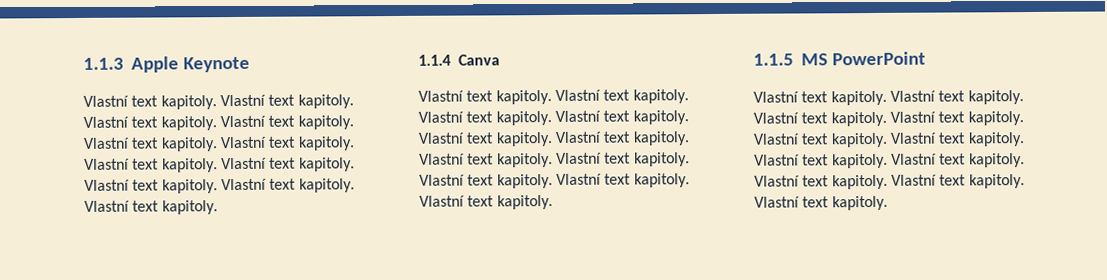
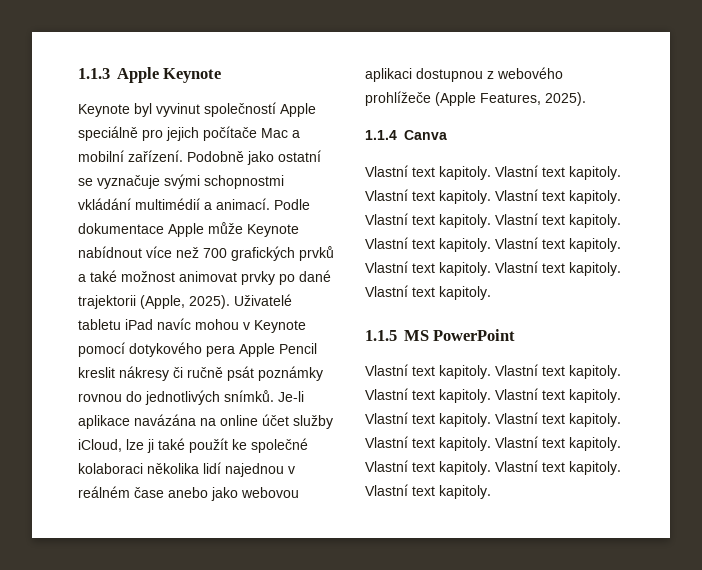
[83,94,354,110] [83,115,354,131] [83,136,355,152] [84,157,355,173] [84,178,355,194] [84,200,218,215] Vlastní text kapitoly. Vlastní text kapitoly. Vlastní text kapitoly. Vlastní text kapitoly. Vlastní text kapitoly. Vlastní text kapitoly. Vlastní text kapitoly. Vlastní text kapitoly. Vlastní text kapitoly. Vlastní text kapitoly. Vlastní text kapitoly. -> [78,102,316,117] [78,126,300,141] [78,150,321,165] [78,174,284,189] [78,198,310,210] [78,222,299,237] [78,246,334,261] [78,270,331,285] [78,294,292,309] [78,318,306,333] [78,342,317,357] [78,366,323,381] [78,390,304,405] [78,414,333,429] [78,438,308,453] [78,462,295,477] [78,486,299,501] [365,67,563,82] [365,91,586,106] Keynote byl vyvinut společností Apple speciálně pro jejich počítače Mac a mobilní zařízení. Podobně jako ostatní se vyznačuje svými schopnostmi vkládání multimédií a animací. Podle dokumentace Apple může Keynote nabídnout více než 700 grafických prvků a také možnost animovat prvky po dané trajektorii (Apple, 2025). Uživatelé tabletu iPad navíc mohou v Keynote pomocí dotykového pera Apple Pencil kreslit nákresy či ručně psát poznámky rovnou do jednotlivých snímků. Je-li aplikace navázána na online účet služby iCloud, lze ji také použít ke společné kolaboraci několika lidí najednou v reálném čase anebo jako webovou aplikaci dostupnou z webového prohlížeče (Apple Features, 2025).

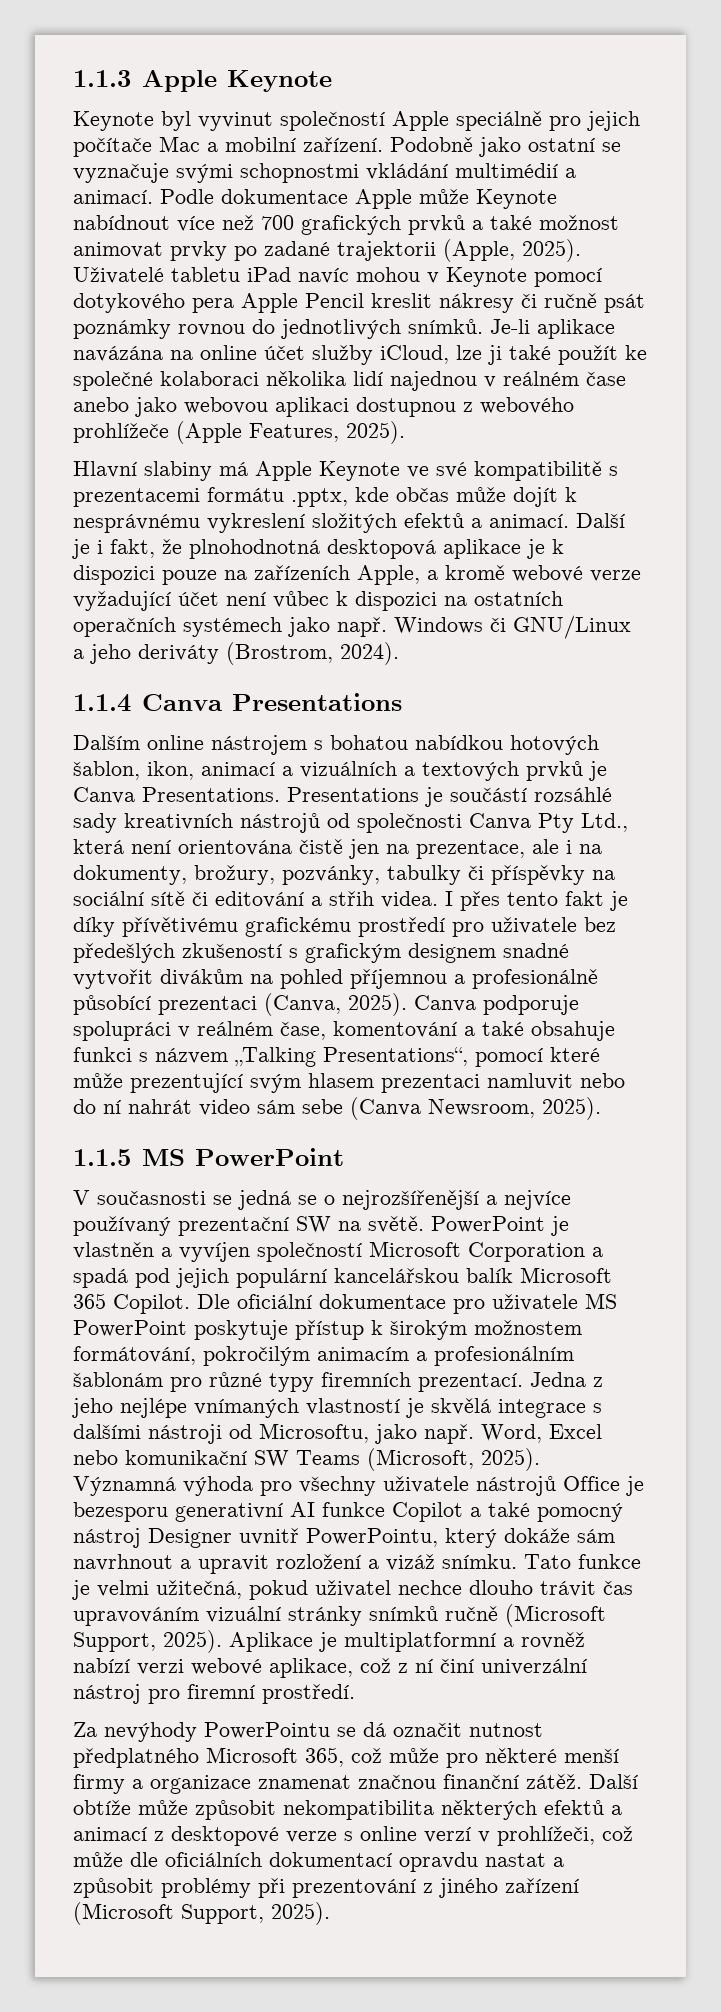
[299,270,331,282] dané -> [264,241,330,256] zadané
[365,130,447,140] [365,165,621,180] [365,189,621,204] [365,213,621,228] [365,237,621,252] [365,261,621,276] [365,285,491,300] [365,329,516,341] [365,364,621,379] [365,388,621,403] [365,412,621,427] [365,436,621,451] [365,460,621,475] [365,484,491,499] 1.1.4 Canva // Vlastní text kapitoly. Vlastní text kapitoly. Vlastní text kapitoly. Vlastní text kapitoly. Vlastní text kapitoly. Vlastní text kapitoly. Vlastní text kapitoly. Vlastní text kapitoly. Vlastní text kapitoly. Vlastní text kapitoly. Vlastní text kapitoly. // 1.1.5 MS PowerPoint // Vlastní text kapitoly. Vlastní text kapitoly. Vlastní text kapitoly. Vlastní text kapitoly. Vlastní text kapitoly. Vlastní text kapitoly. Vlastní text kapitoly. Vlastní text kapitoly. Vlastní text kapitoly. Vlastní text kapitoly. Vlastní text kapitoly. -> [73,461,618,481] [73,487,577,507] [73,513,625,533] [72,539,564,559] [73,565,641,585] [73,591,563,611] [73,615,631,639] [73,642,399,665] [73,693,402,712] [73,735,599,755] [73,761,607,781] [73,787,612,807] [73,813,628,833] [73,839,602,859] [73,865,615,885] [73,891,628,911] [73,917,616,937] [73,943,569,963] [73,969,598,989] [73,993,579,1016] [73,1021,615,1041] [73,1047,600,1067] [73,1073,625,1093] [73,1097,601,1120] [73,1148,344,1166] [73,1190,571,1210] [73,1216,569,1236] [73,1241,603,1262] [73,1267,612,1288] [73,1293,617,1314] [73,1320,582,1340] [73,1346,574,1366] [73,1372,603,1392] [72,1398,602,1418] [73,1423,602,1444] [73,1448,540,1471] [73,1476,644,1496] [73,1502,623,1522] [73,1528,615,1548] [73,1554,641,1574] [72,1580,633,1600] [73,1604,606,1627] [73,1630,585,1653] [73,1658,587,1678] [73,1684,355,1704] [73,1722,543,1742] [73,1747,619,1768] [73,1774,638,1794] [73,1800,622,1820] [73,1826,633,1846] [73,1852,564,1872] [73,1878,579,1898] [73,1902,330,1925] Hlavní slabiny má Apple Keynote ve své kompatibilitě s prezentacemi formátu .pptx, kde občas může dojít k nesprávnému vykreslení složitých efektů a animací. Další je i fakt, že plnohodnotná desktopová aplikace je k dispozici pouze na zařízeních Apple, a kromě webové verze vyžadující účet není vůbec k dispozici na ostatních operačních systémech jako např. Windows či GNU/Linux a jeho deriváty (Brostrom, 2024). // 1.1.4 Canva Presentations // Dalším online nástrojem s bohatou nabídkou hotových šablon, ikon, animací a vizuálních a textových prvků je Canva Presentations. Presentations je součástí rozsáhlé sady kreativních nástrojů od společnosti Canva Pty Ltd., která není orientována čistě jen na prezentace, ale i na dokumenty, brožury, pozvánky, tabulky či příspěvky na sociální sítě či editování a střih videa. I přes tento fakt je díky přívětivému grafickému prostředí pro uživatele bez předešlých zkušeností s grafickým designem snadné vytvořit divákům na pohled příjemnou a profesionálně působící prezentaci (Canva, 2025). Canva podporuje spolupráci v reálném čase, komentování a také obsahuje funkci s názvem „Talking Presentations“, pomocí které může prezentující svým hlasem prezentaci namluvit nebo do ní nahrát video sám sebe (Canva Newsroom, 2025). // 1.1.5 MS PowerPoint // V současnosti se jedná se o nejrozšířenější a nejvíce používaný prezentační SW na světě. PowerPoint je vlastněn a vyvíjen společností Microsoft Corporation a spadá pod jejich populární kancelářskou balík Microsoft 365 Copilot. Dle oficiální dokumentace pro uživatele MS PowerPoint poskytuje přístup k širokým možnostem formátování, pokročilým animacím a profesionálním šablonám pro různé typy firemních prezentací. Jedna z jeho nejlépe vnímaných vlastností je skvělá integrace s dalšími nástroji od Microsoftu, jako např. Word, Excel nebo komunikační SW Teams (Microsoft, 2025). Významná výhoda pro všechny uživatele nástrojů Office je bezesporu generativní AI funkce Copilot a také pomocný nástroj Designer uvnitř PowerPointu, který dokáže sám navrhnout a upravit rozložení a vizáž snímku. Tato funkce je velmi užitečná, pokud uživatel nechce dlouho trávit čas upravováním vizuální stránky snímků ručně (Microsoft Support, 2025). Aplikace je multiplatformní a rovněž nabízí verzi webové aplikace, což z ní činí univerzální nástroj pro firemní prostředí. // Za nevýhody PowerPointu se dá označit nutnost předplatného Microsoft 365, což může pro některé menší firmy a organizace znamenat značnou finanční zátěž. Další obtíže může způsobit nekompatibilita některých efektů a animací z desktopové verze s online verzí v prohlížeči, což může dle oficiálních dokumentací opravdu nastat a způsobit problémy při prezentování z jiného zařízení (Microsoft Support, 2025).

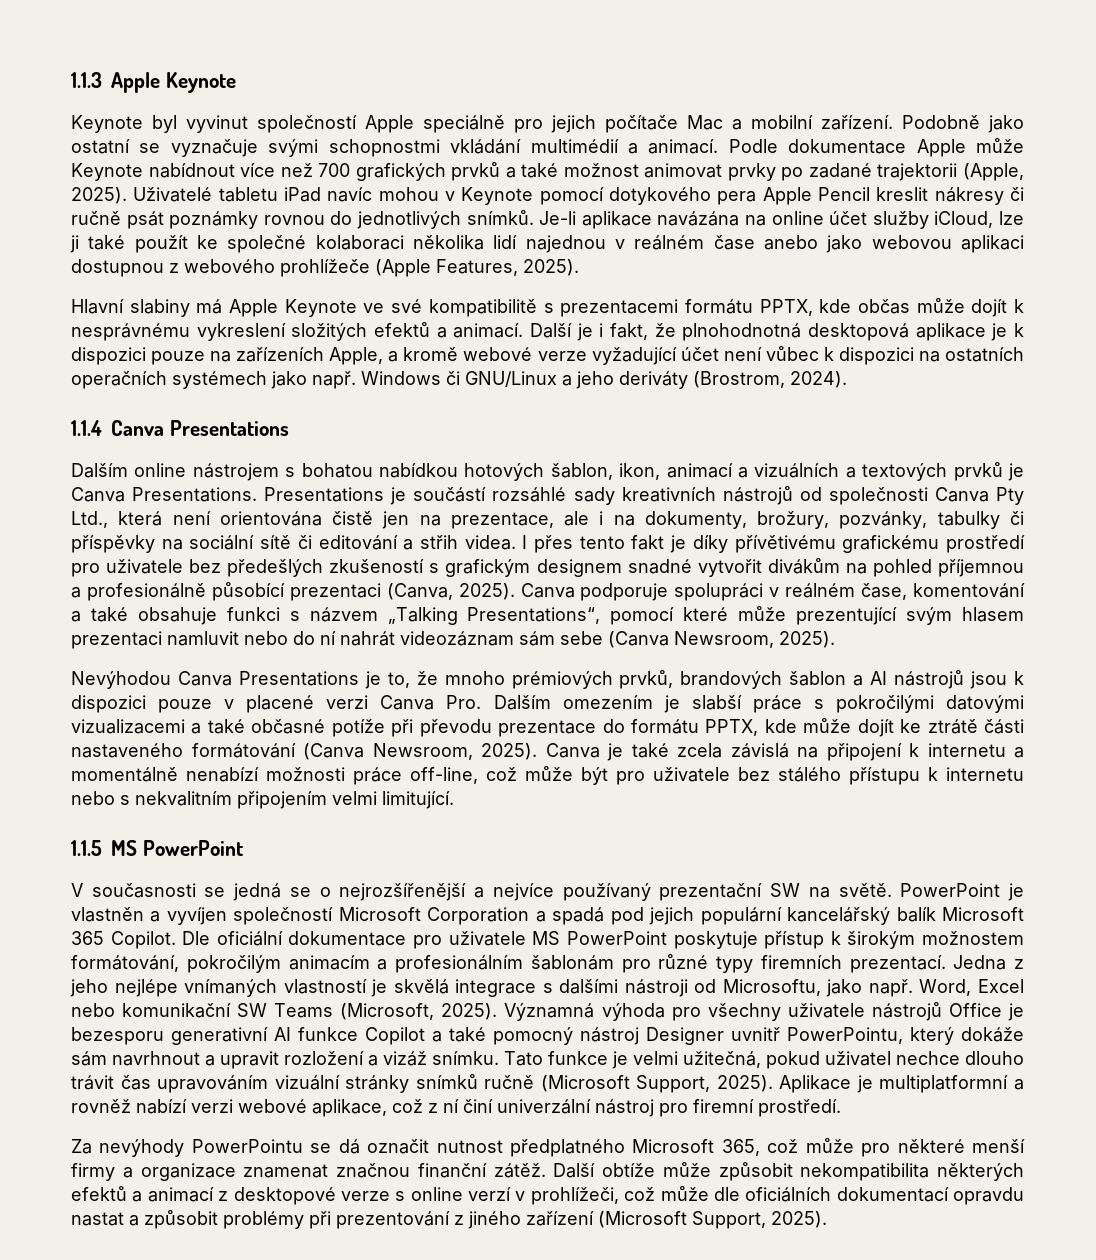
[291,488,348,507] .pptx, -> [759,299,813,316] PPTX,
[199,1099,250,1116] video -> [400,631,514,646] videozáznam
(601, 1108) none -> [71,670,1024,689] [71,695,1024,713] [71,718,1024,737] [71,743,1024,761] [71,766,1024,785] [71,791,454,809] // Nevýhodou Canva Presentations je to, že mnoho prémiových prvků, brandových šablon a AI nástrojů jsou k dispozici pouze v placené verzi Canva Pro. Dalším omezením je slabší práce s pokročilými datovými vizualizacemi a také občasné potíže při převodu prezentace do formátu PPTX, kde může dojít ke ztrátě části nastaveného formátování (Canva Newsroom, 2025). Canva je také zcela závislá na připojení k internetu a momentálně nenabízí možnosti práce off-line, což může být pro uživatele bez stálého přístupu k internetu nebo s nekvalitním připojením velmi limitující.
[334,1268,459,1283] kancelářskou -> [787,907,891,925] kancelářský

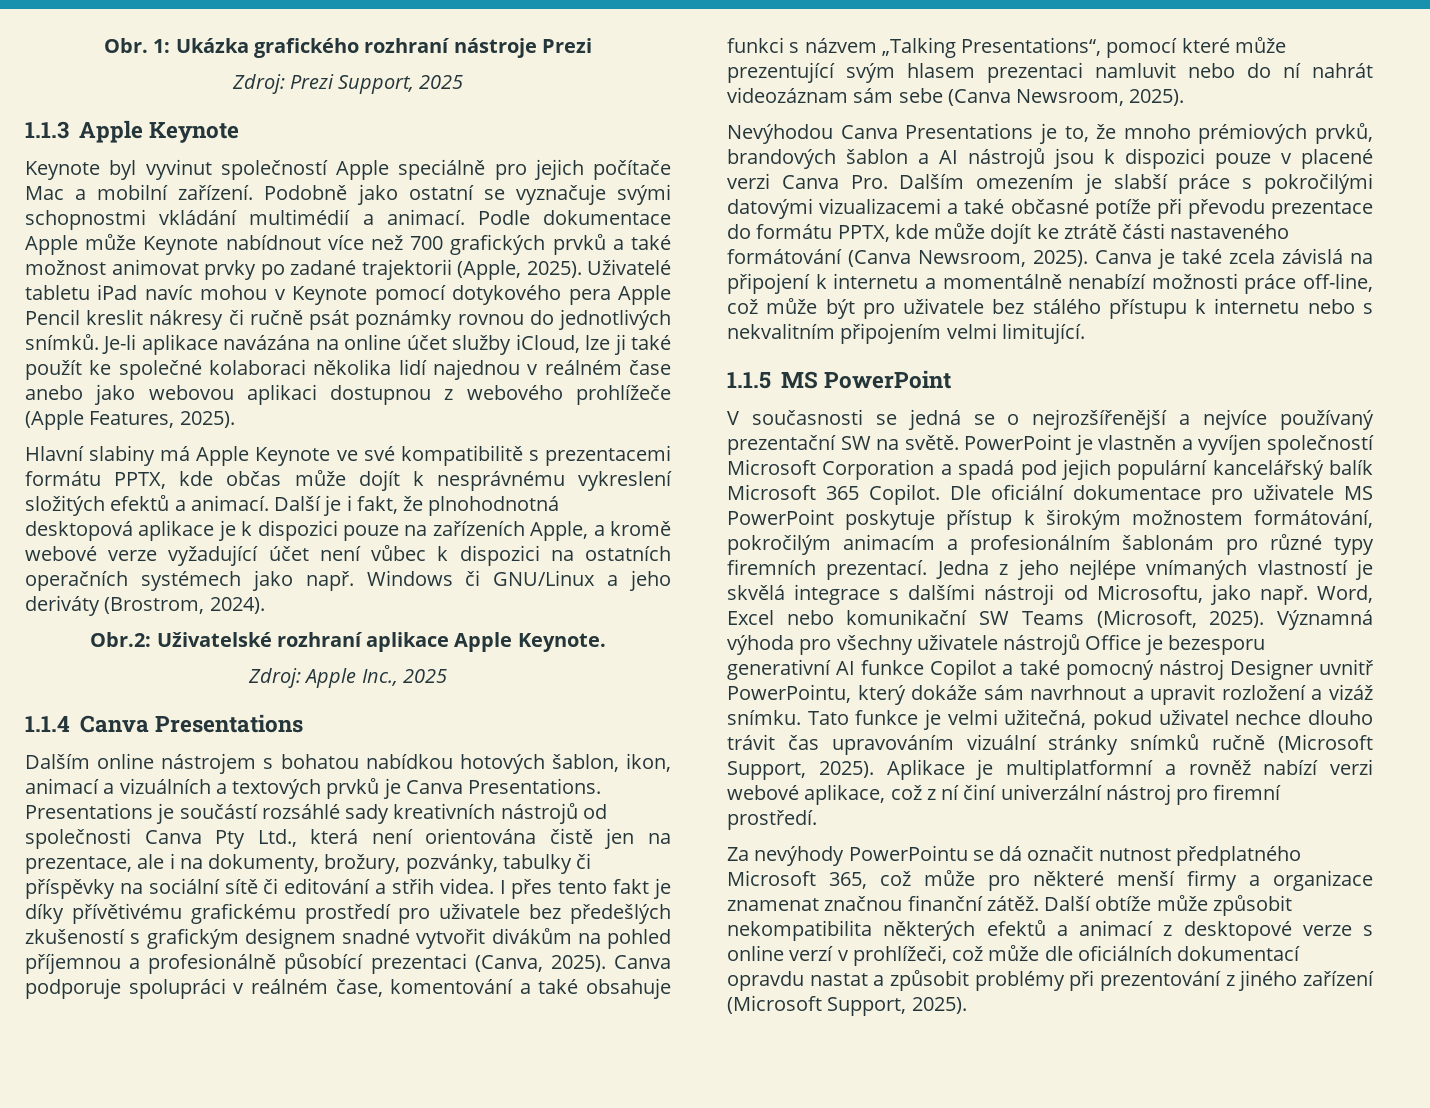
(71, 80) none -> [104,38,592,58] [231,74,464,94] Obr. 1: Ukázka grafického rozhraní nástroje Prezi // Zdroj: Prezi Support, 2025 //
(847, 379) none -> [90,632,606,652] [248,668,447,688] // Obr.2: Uživatelské rozhraní aplikace Apple Keynote. // Zdroj: Apple Inc., 2025

